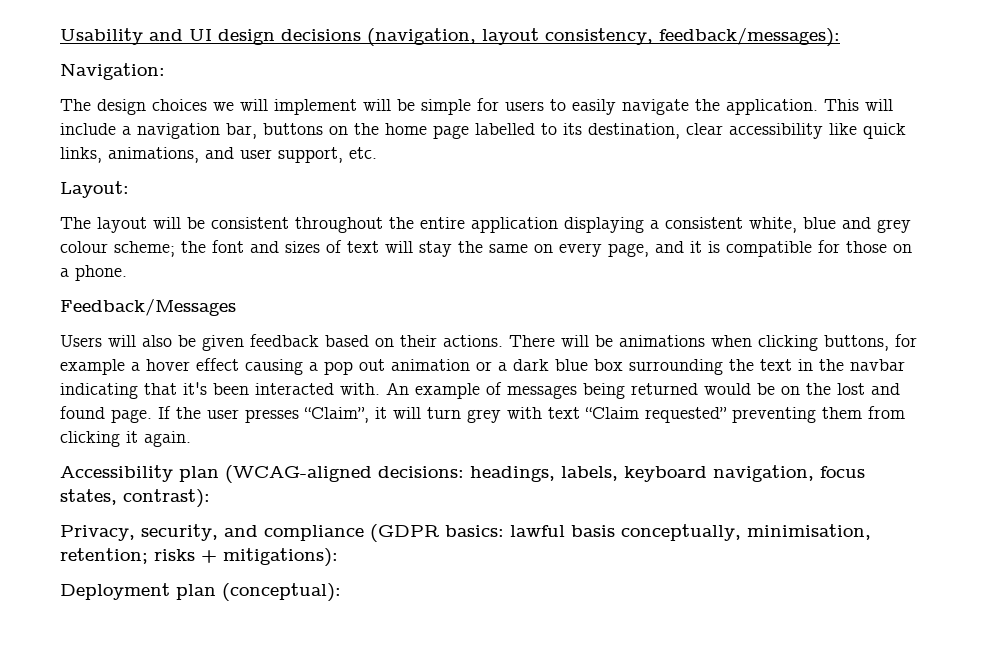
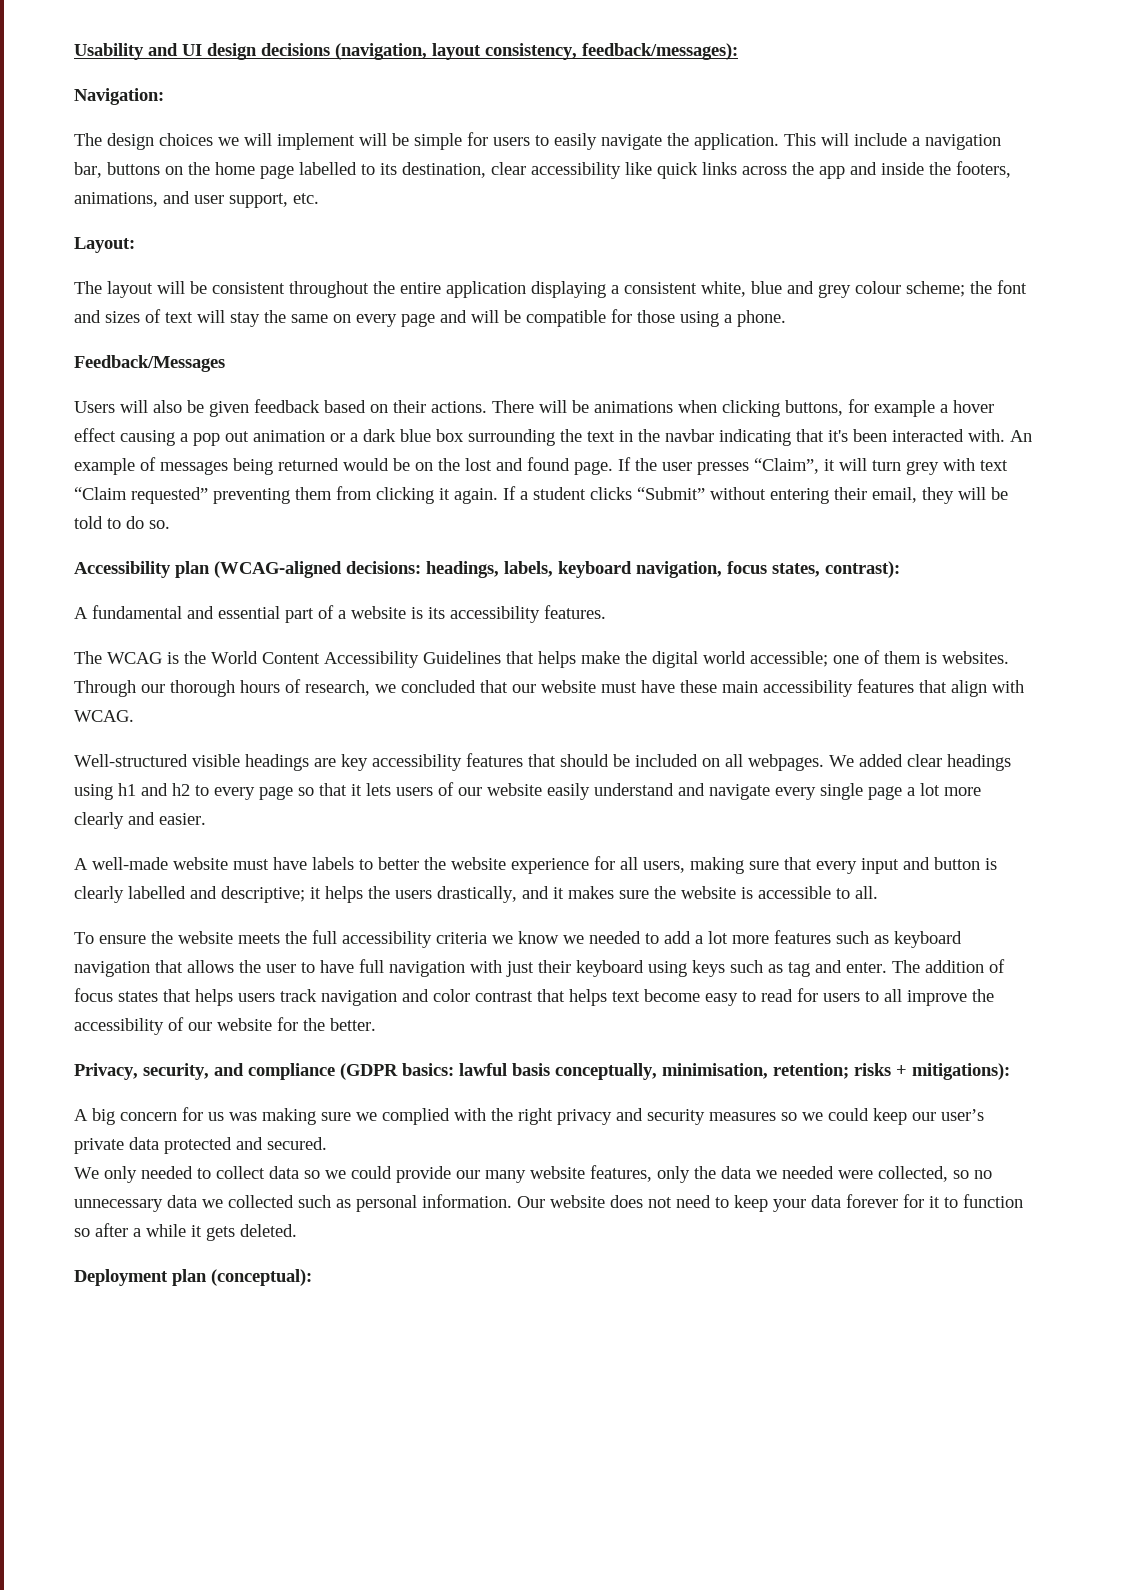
[60,147,102,163] links, -> [702,161,1011,179] links across the app and inside the footers,
[608,241,720,257] page, and it is -> [401,310,521,327] page and will be
[893,244,912,253] on -> [680,311,719,327] using
(191, 439) none -> [503,486,1008,504] [74,516,170,529] If a student clicks “Submit” without entering their email, they will be told to do so.
(210, 498) none -> [74,605,606,623] [74,650,1009,668] [74,679,1024,697] [74,710,134,722] [74,753,1011,771] [74,782,981,800] [74,812,206,829] [74,856,997,874] [74,886,878,903] [74,930,962,948] [74,959,1005,977] [74,988,994,1006] [74,1017,376,1035] // A fundamental and essential part of a website is its accessibility features. // The WCAG is the World Content Accessibility Guidelines that helps make the digital world accessible; one of them is websites. Through our thorough hours of research, we concluded that our website must have these main accessibility features that align with WCAG. // Well-structured visible headings are key accessibility features that should be included on all webpages. We added clear headings using h1 and h2 to every page so that it lets users of our website easily understand and navigate every single page a lot more clearly and easier. // A well-made website must have labels to better the website experience for all users, making sure that every input and button is clearly labelled and descriptive; it helps the users drastically, and it makes sure the website is accessible to all. // To ensure the website meets the full accessibility criteria we know we needed to add a lot more features such as keyboard navigation that allows the user to have full navigation with just their keyboard using keys such as tag and enter. The addition of focus states that helps users track navigation and color contrast that helps text become easy to read for users to all improve the accessibility of our website for the better.
(338, 557) none -> [74,1107,984,1125] [74,1137,327,1154] [74,1165,992,1183] [74,1194,1023,1212] [74,1223,297,1241] // A big concern for us was making sure we complied with the right privacy and security measures so we could keep our user’s private data protected and secured. // We only needed to collect data so we could provide our many website features, only the data we needed were collected, so no unnecessary data we collected such as personal information. Our website does not need to keep your data forever for it to function so after a while it gets deleted.

